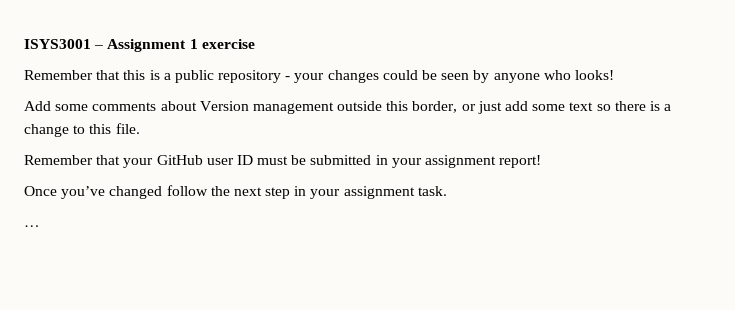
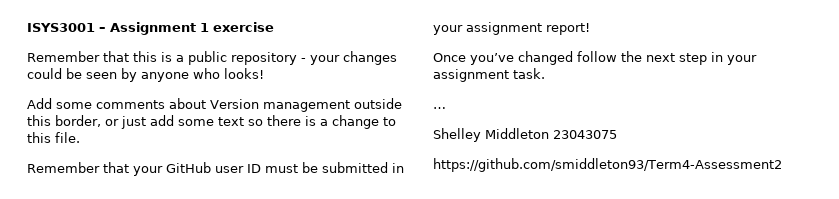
(40, 226) none -> [433,128,617,142] [433,158,782,172] // Shelley Middleton 23043075 // https://github.com/smiddleton93/Term4-Assessment2

